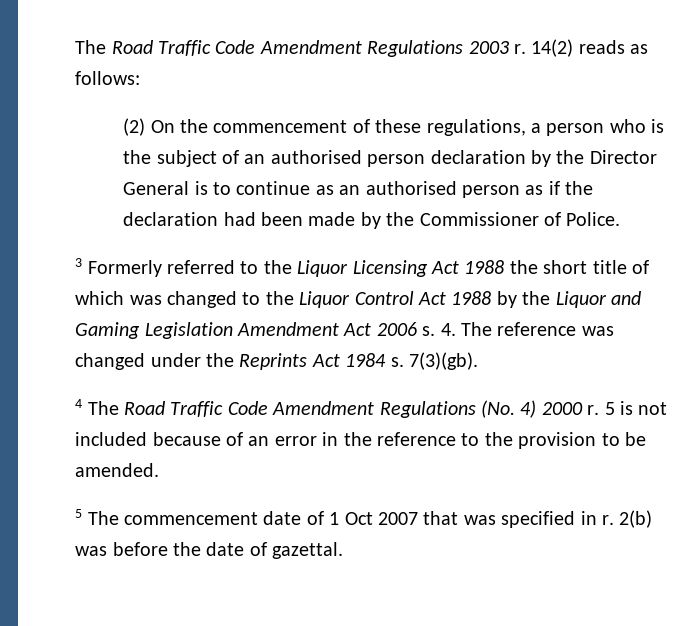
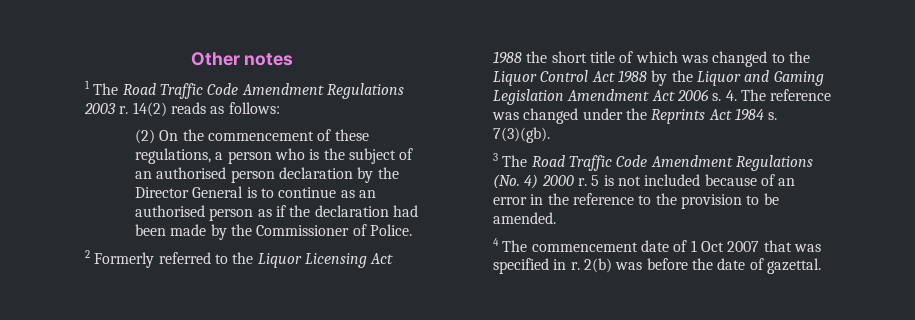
(75, 47) none -> [190,52,294,66] [85,80,91,89] Other notes // 1
[75,258,83,267] 3 -> [85,250,91,258] 2
[75,399,83,408] 4 -> [493,153,499,161] 3
[75,509,83,518] 5 -> [493,238,500,246] 4

